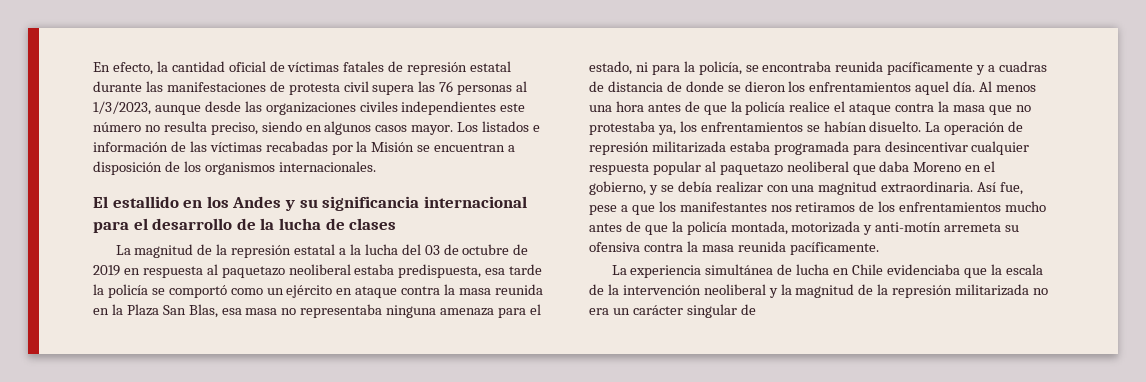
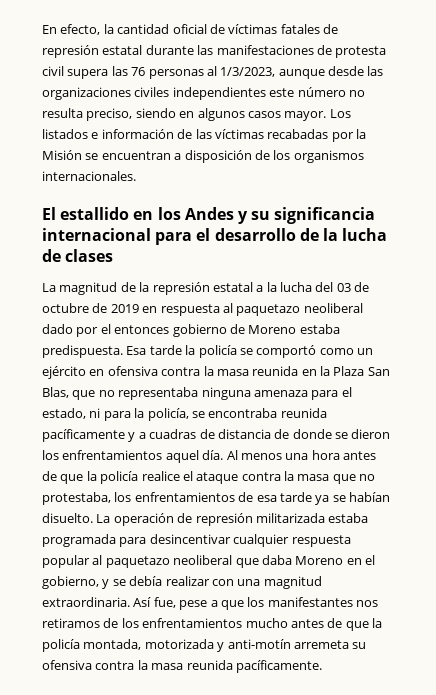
[354,264,506,278] estaba predispuesta, esa -> [42,324,340,337] [42,345,147,358] dado por el entonces gobierno de Moreno estaba predispuesta. Esa
[355,286,398,298] ataque -> [107,366,158,376] ofensiva
[221,308,278,315] esa masa -> [72,390,96,400] que
[589,121,803,135] protestaba ya, los enfrentamientos -> [42,492,330,505] protestaba, los enfrentamientos de esa tarde ya
[611,264,1043,278] [589,284,1049,298] [589,304,756,318] // La experiencia simultánea de lucha en Chile evidenciaba que la escala de la intervención neoliberal y la magnitud de la represión militarizada no era un carácter singular de -> (322, 666) none

